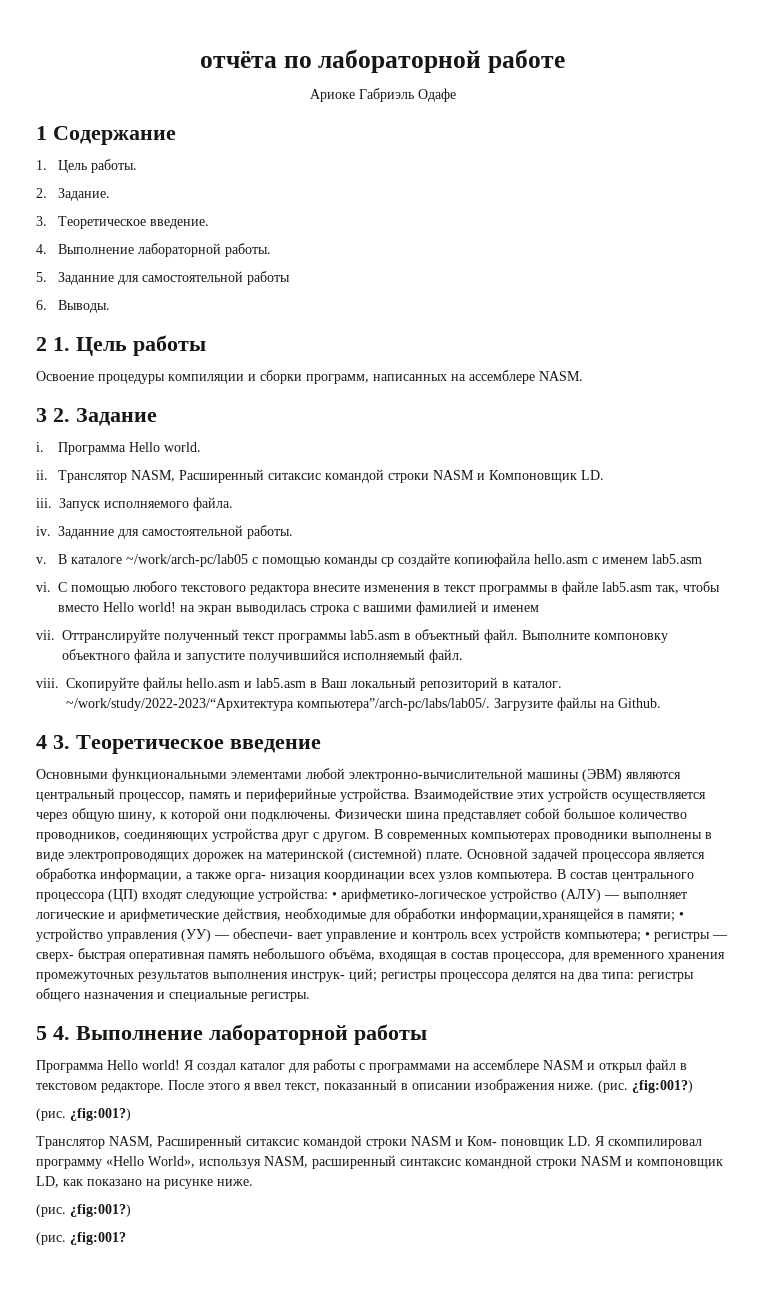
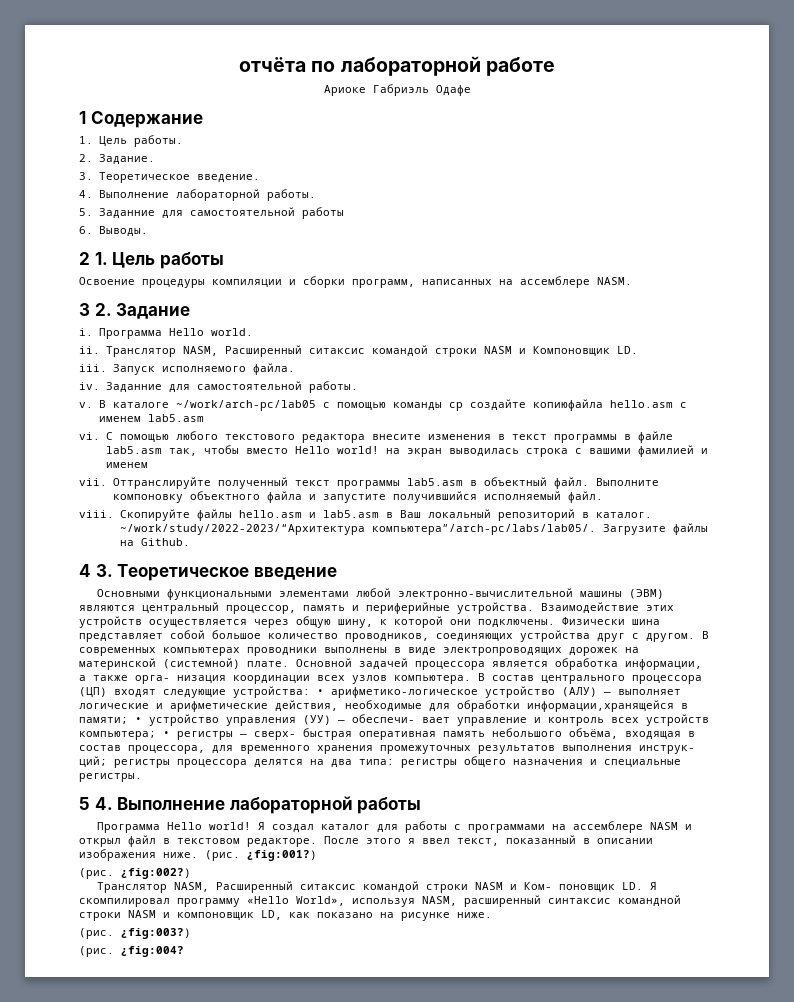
[70,1108,131,1121] ¿fig:001?) -> [121,868,191,879] ¿fig:002?)
[70,1204,131,1217] [36,1232,126,1245] ¿fig:001?) // (рис. ¿fig:001? -> [121,928,191,939] [79,946,184,957] ¿fig:003?) // (рис. ¿fig:004?

